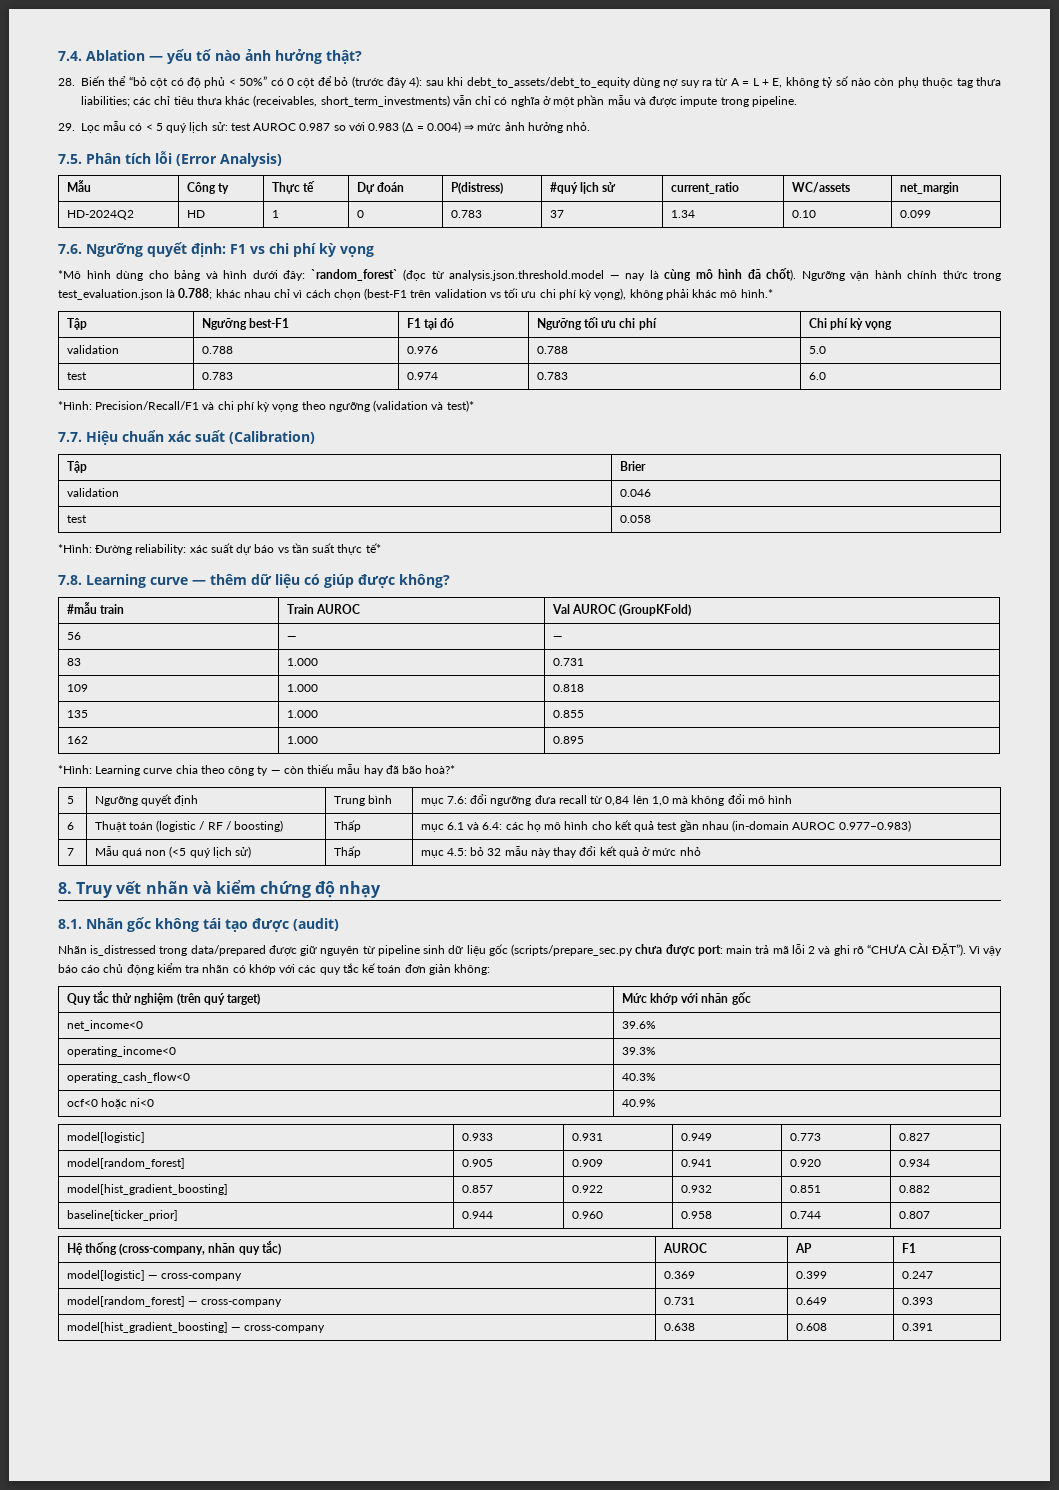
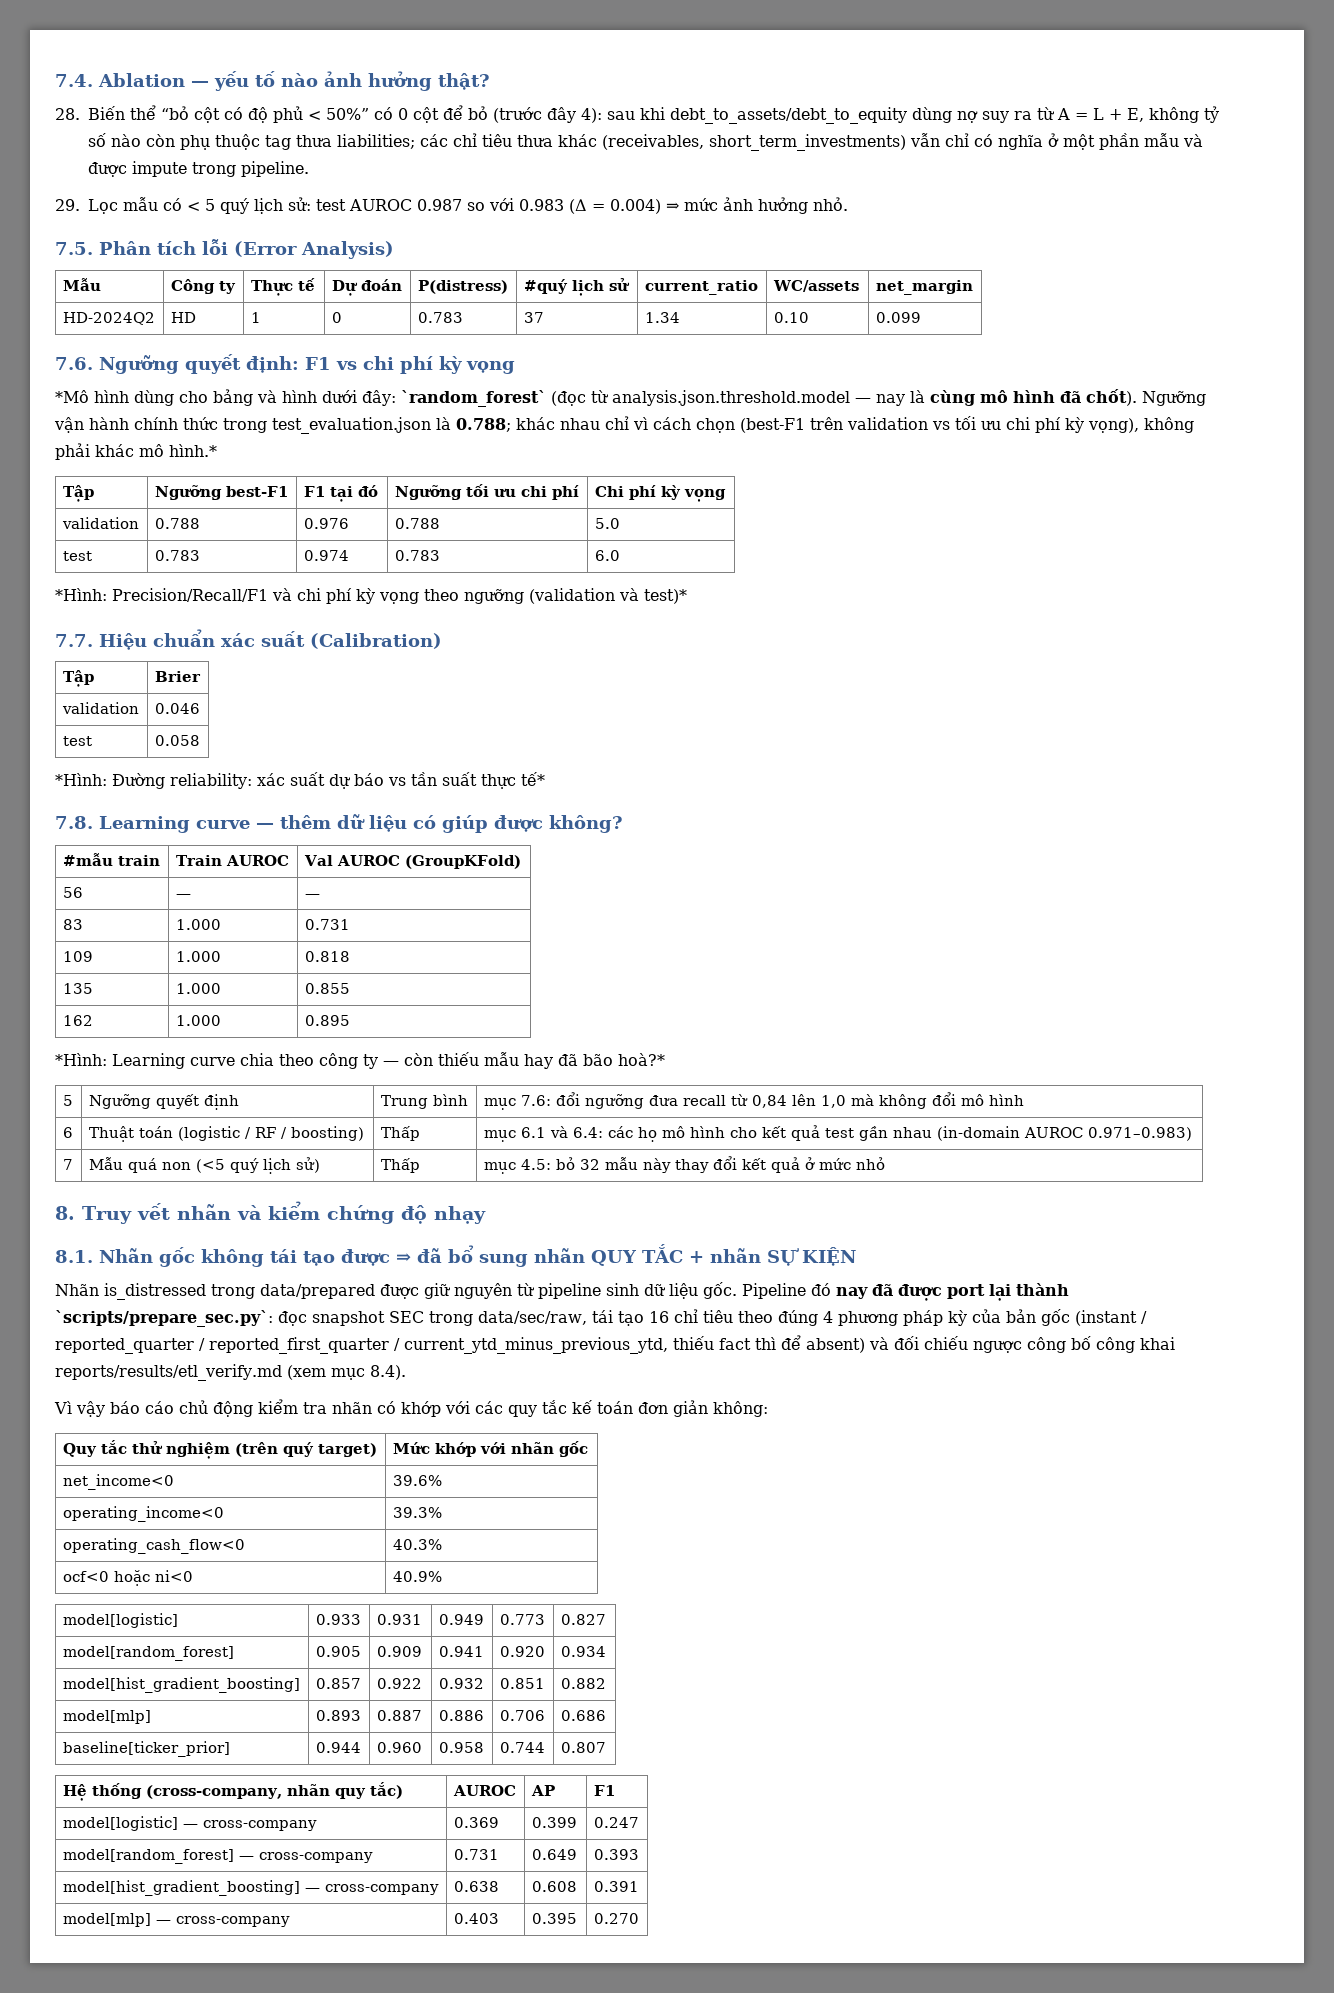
[838,820,911,832] 0.977–0.983) -> [1087,1127,1192,1141] 0.971–0.983)
[293,918,339,931] (audit) -> [396,1244,856,1267] ⇒ đã bổ sung nhãn QUY TẮC + nhãn SỰ KIỆN
[488,943,966,956] gốc (scripts/prepare_sec.py chưa được port: main trả mã lỗi 2 và ghi rõ “CHƯA CÀI ĐẶT”). -> [703,1282,1069,1301] [55,1309,1147,1327] [55,1335,1175,1354] [55,1364,406,1381] gốc. Pipeline đó nay đã được port lại thành `scripts/prepare_sec.py`: đọc snapshot SEC trong data/sec/raw, tái tạo 16 chỉ tiêu theo đúng 4 phương pháp kỳ của bản gốc (instant / reported_quarter / reported_first_quarter / current_ytd_minus_previous_ytd, thiếu fact thì để absent) và đối chiếu ngược công bố công khai reports/results/etl_verify.md (xem mục 8.4). //
(930, 1189) none -> [62,1710,151,1724] [315,1710,361,1721] [376,1710,422,1721] [438,1710,484,1721] [499,1710,545,1721] [560,1710,606,1721] // model[mlp] | 0.893 | 0.887 | 0.886 | 0.706 | 0.686
(933, 1327) none -> [62,1913,290,1927] [453,1913,499,1924] [531,1913,577,1924] [593,1913,639,1924] // model[mlp] — cross-company | 0.403 | 0.395 | 0.270

